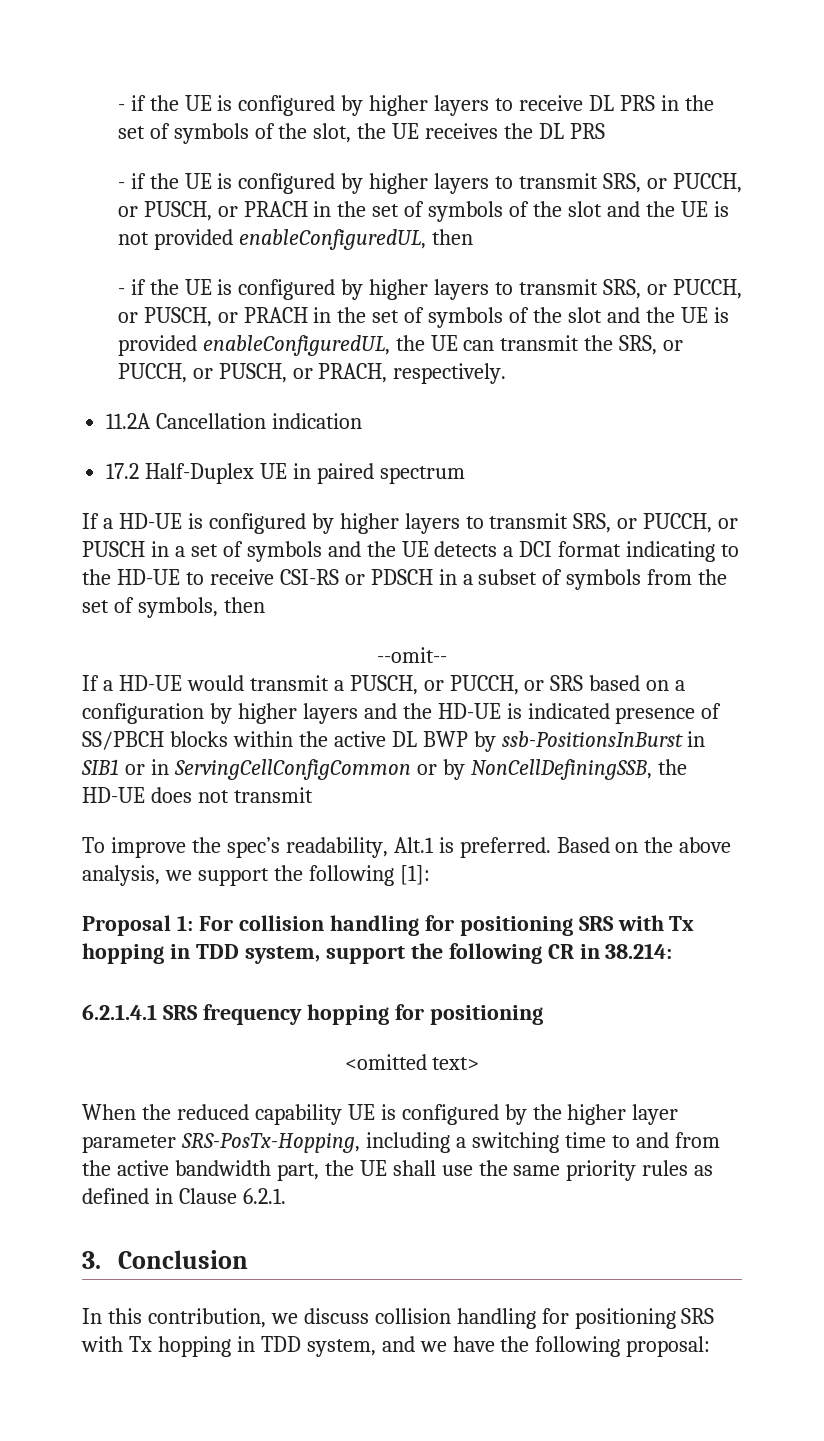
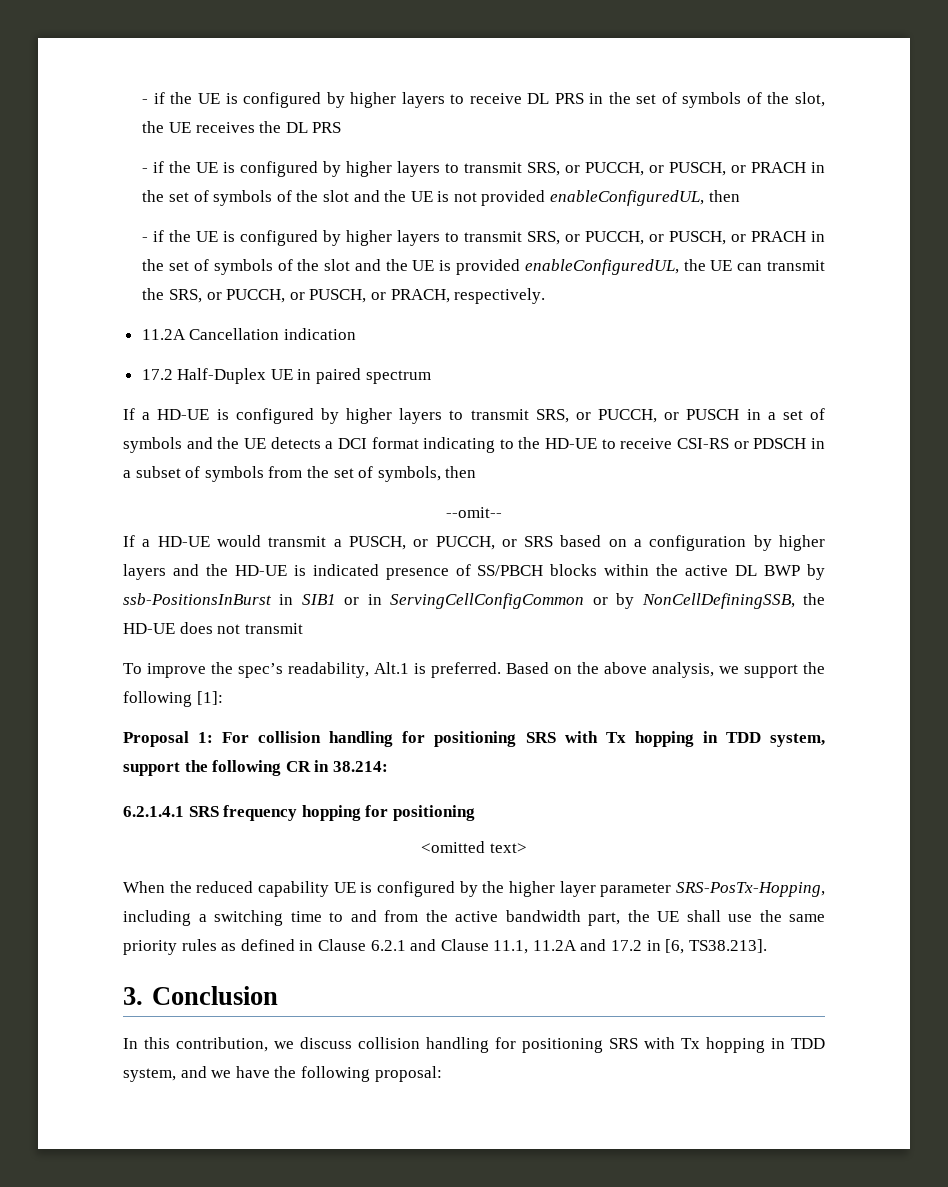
[242,1188,286,1204] 6.2.1. -> [370,939,767,954] 6.2.1 and Clause 11.1, 11.2A and 17.2 in [6, TS38.213].

